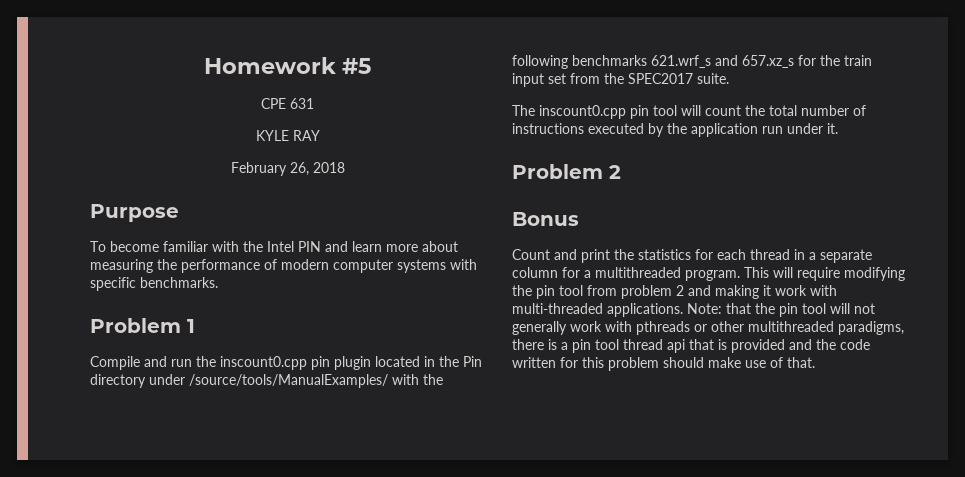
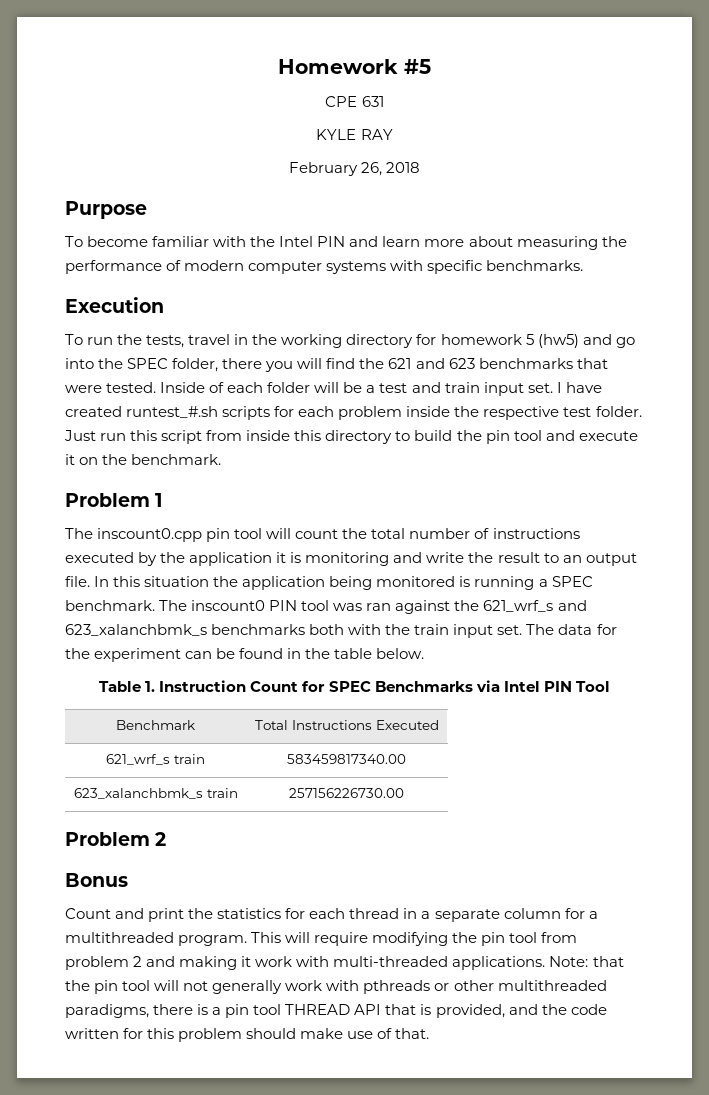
[90,318,195,333] [90,356,482,370] [90,374,443,388] [512,55,872,69] [512,73,729,87] Problem 1 // Compile and run the inscount0.cpp pin plugin located in the Pin directory under /source/tools/ManualExamples/ with the following benchmarks 621.wrf_s and 657.xz_s for the train input set from the SPEC2017 suite. -> [65,297,164,313] [65,334,635,348] [65,358,608,372] [65,382,602,396] [65,406,642,420] [64,430,638,444] [65,454,222,465] [65,493,163,507] Execution // To run the tests, travel in the working directory for homework 5 (hw5) and go into the SPEC folder, there you will find the 621 and 623 benchmarks that were tested. Inside of each folder will be a test and train input set. I have created runtest_#.sh scripts for each problem inside the respective test folder. Just run this script from inside this directory to build the pin tool and execute it on the benchmark. // Problem 1
[762,123,838,134] run under it. -> [276,552,637,566] [65,576,593,590] [65,600,587,614] [65,624,617,638] [65,648,425,662] [99,680,610,692] [116,720,195,730] [254,720,439,730] [106,754,205,765] [287,754,406,764] [73,788,238,799] [289,788,404,798] it is monitoring and write the result to an output file. In this situation the application being monitored is running a SPEC benchmark. The inscount0 PIN tool was ran against the 621_wrf_s and 623_xalanchbmk_s benchmarks both with the train input set. The data for the experiment can be found in the table below. // Table 1. Instruction Count for SPEC Benchmarks via Intel PIN Tool // Benchmark | Total Instructions Executed // 621_wrf_s train | 583459817340.00 // 623_xalanchbmk_s train | 257156226730.00
[623,339,685,353] thread api -> [285,1004,382,1015] THREAD API
[731,339,785,353] provided -> [435,1004,505,1018] provided,

